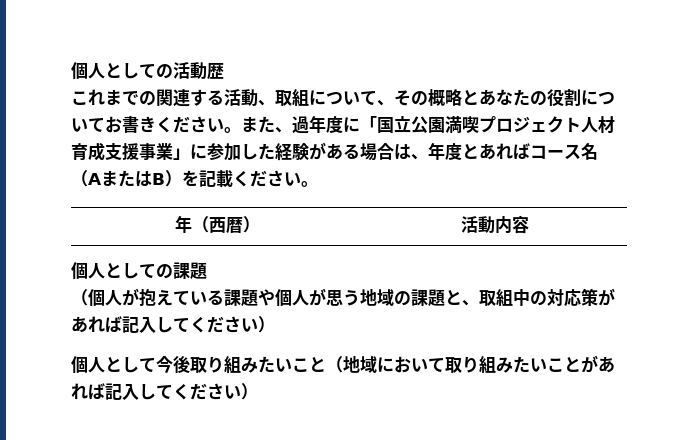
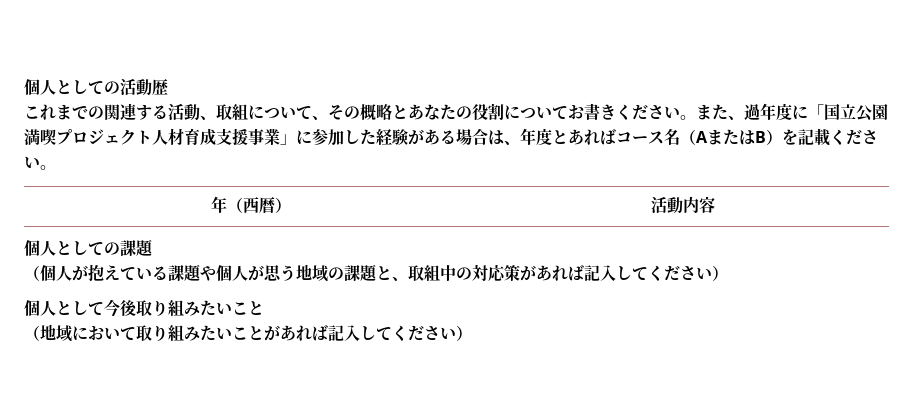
(326, 364) none -> (264, 308) //

